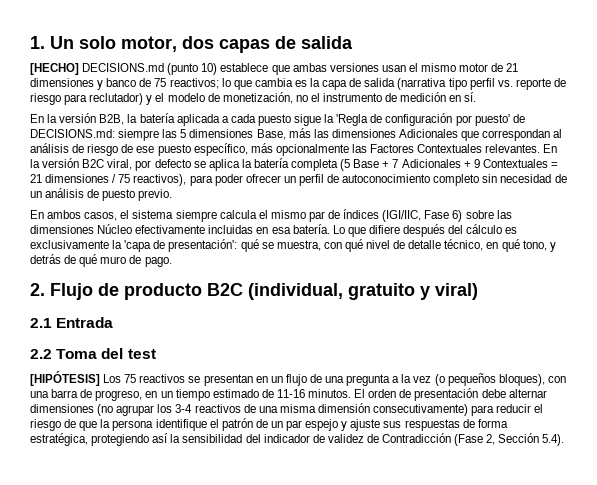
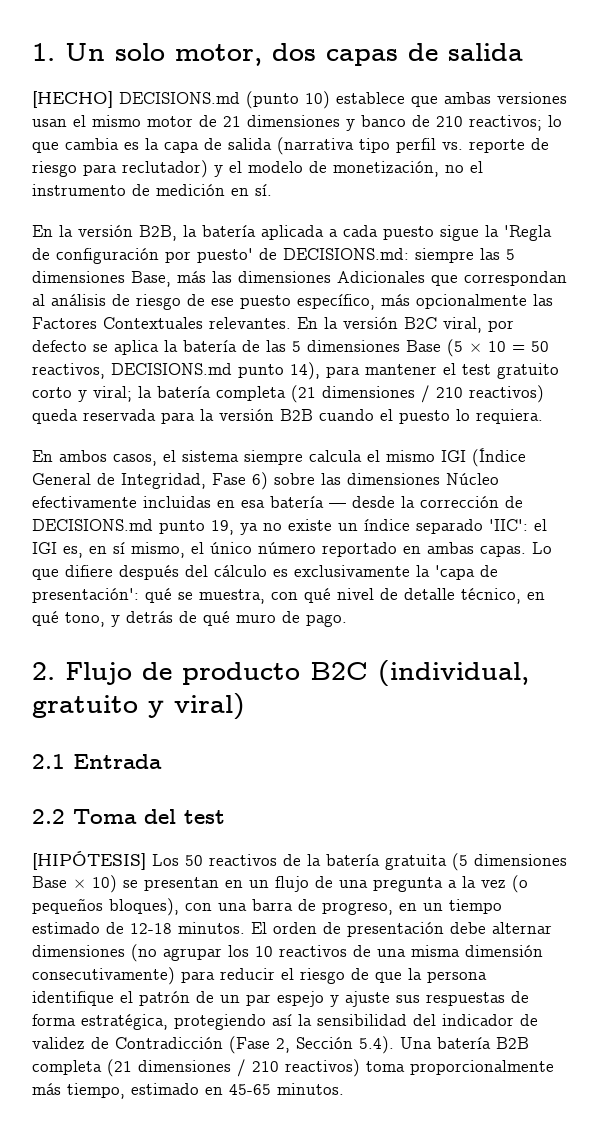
[154,78,167,87] 75 -> [436,116,463,127] 210
[291,159,558,171] [30,174,567,186] [30,188,173,201] completa (5 Base + 7 Adicionales + 9 Contextuales = 21 dimensiones / 75 reactivos), para poder ofrecer un perfil de autoconocimiento completo sin necesidad de un análisis de puesto previo. -> [242,339,549,357] [32,362,559,380] [32,385,544,403] [32,409,543,424] de las 5 dimensiones Base (5 × 10 = 50 reactivos, DECISIONS.md punto 14), para mantener el test gratuito corto y viral; la batería completa (21 dimensiones / 210 reactivos) queda reservada para la versión B2B cuando el puesto lo requiera.
[308,209,422,222] par de índices (IGI/IIC, -> [441,448,526,467] [32,473,206,489] IGI (Índice General de Integridad,
[292,224,330,234] batería. -> [270,496,523,508] [32,519,547,535] [32,542,526,558] batería — desde la corrección de DECISIONS.md punto 19, ya no existe un índice separado 'IIC': el IGI es, en sí mismo, el único número reportado en ambas capas.
[124,374,186,383] 75 reactivos -> [185,853,567,871] [32,875,117,893] 50 reactivos de la batería gratuita (5 dimensiones Base × 10)
[276,389,305,398] 11-16 -> [130,923,172,934] 12-18
[175,404,193,413] 3-4 -> [255,946,273,957] 10
(565, 440) none -> [400,1037,529,1049] [32,1059,554,1077] [32,1083,344,1099] Una batería B2B completa (21 dimensiones / 210 reactivos) toma proporcionalmente más tiempo, estimado en 45-65 minutos.

